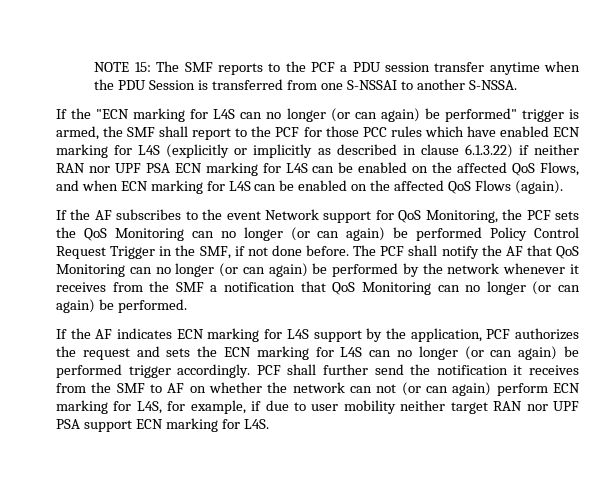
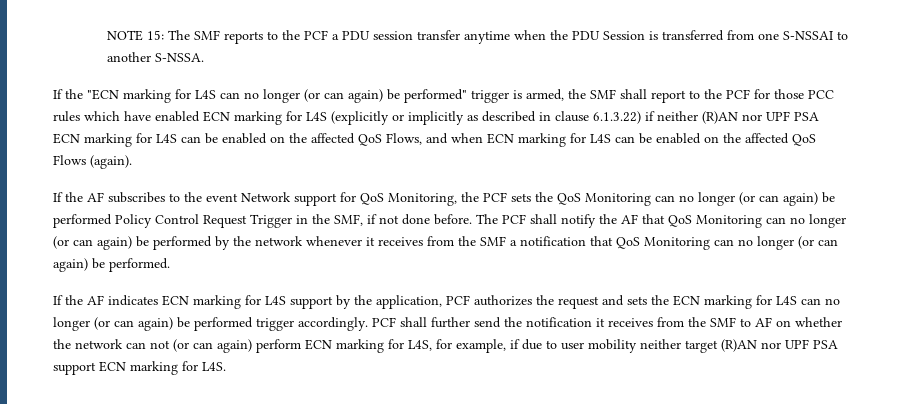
[56,163,85,173] RAN -> [702,111,738,124] (R)AN
[493,401,523,411] RAN -> [721,339,757,352] (R)AN

